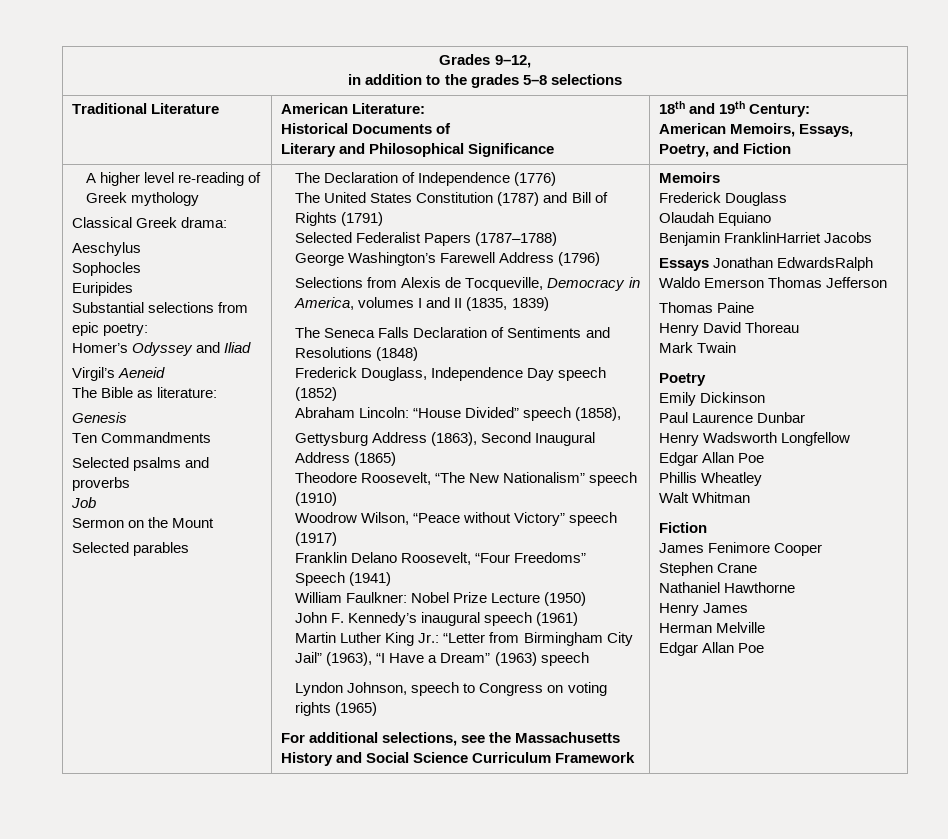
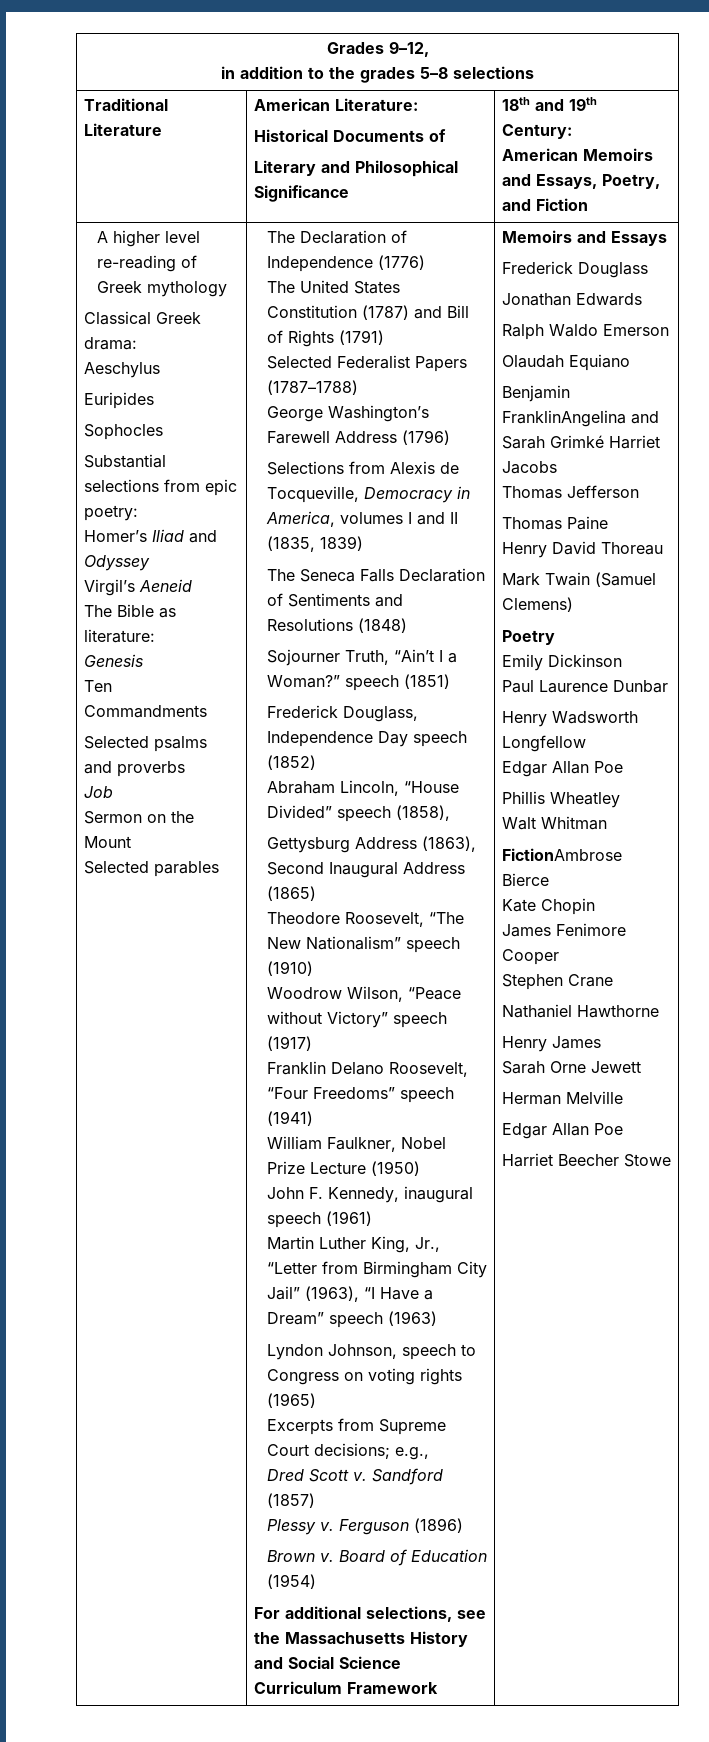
[729,123,795,137] Memoirs, -> [582,148,653,161] [501,174,531,186] Memoirs and
(141, 249) none -> [83,392,154,409] // Euripides
[71,282,133,296] // Euripides -> (163, 432) none
(128, 348) none -> [151,529,217,543] Iliad and
[196,342,252,353] and Iliad -> (150, 563) none
(419, 354) none -> [266,649,457,666] [266,674,450,691] // Sojourner Truth, “Ain’t I a Woman?” speech (1851)
[359,407,410,418] Lincoln: -> [339,780,399,796] Lincoln,
[295,572,346,586] Speech -> [399,1087,454,1103] speech
[346,592,408,603] Faulkner: -> [326,1137,396,1152] Faulkner,
[348,612,418,626] Kennedy’s -> [327,1187,399,1203] Kennedy,
[385,632,440,646] King Jr.: -> [370,1236,440,1253] King, Jr.,
(491, 658) none -> [328,1312,383,1328] speech
[540,652,589,666] speech -> (437, 1318) none
(378, 709) none -> [266,1418,446,1435] [266,1443,429,1460] [266,1468,443,1485] [266,1493,315,1508] [266,1518,463,1535] [266,1549,487,1566] [266,1574,316,1589] // Excerpts from Supreme Court decisions; e.g., // Dred Scott v. Sandford (1857) // Plessy v. Ferguson (1896) // Brown v. Board of Education (1954)
(720, 177) none -> [576,231,667,246] and Essays
[658,212,771,226] [658,232,873,246] [658,257,874,271] [658,277,764,288] Olaudah Equiano // Benjamin FranklinHarriet Jacobs // Essays Jonathan EdwardsRalph Waldo Emerson -> [501,293,642,306] [501,324,669,340] [501,354,630,371] [501,385,570,402] [501,410,659,427] [501,435,660,449] [501,461,557,474] Jonathan Edwards // Ralph Waldo Emerson // Olaudah Equiano // Benjamin FranklinAngelina and Sarah Grimké Harriet Jacobs //
(736, 347) none -> [594,572,656,587] [501,597,573,612] (Samuel Clemens)
[658,522,707,533] Fiction -> [501,848,622,861] [501,873,549,886] [501,898,595,915] FictionAmbrose Bierce // Kate Chopin
(748, 608) none -> [501,1061,641,1074] // Sarah Orne Jewett
(765, 648) none -> [501,1153,671,1167] // Harriet Beecher Stowe

